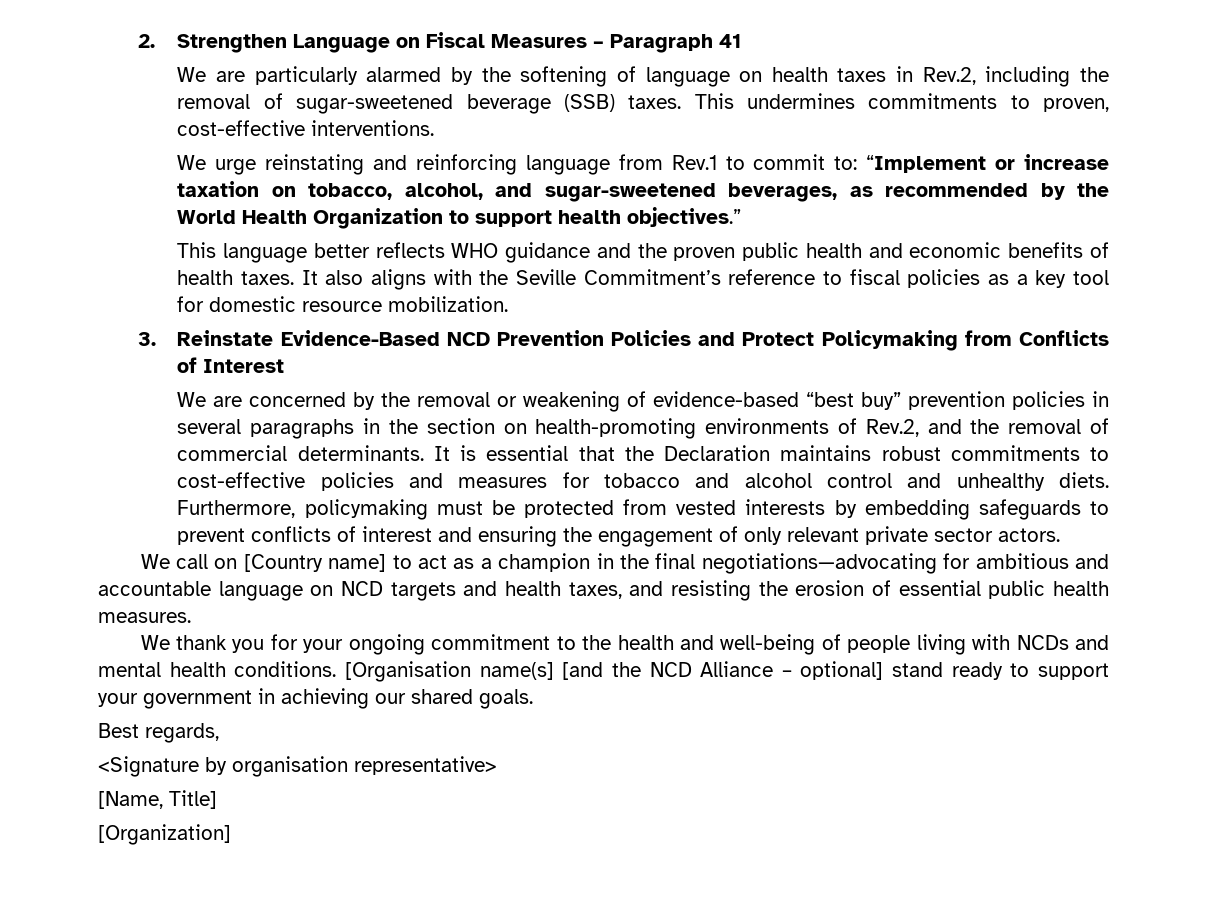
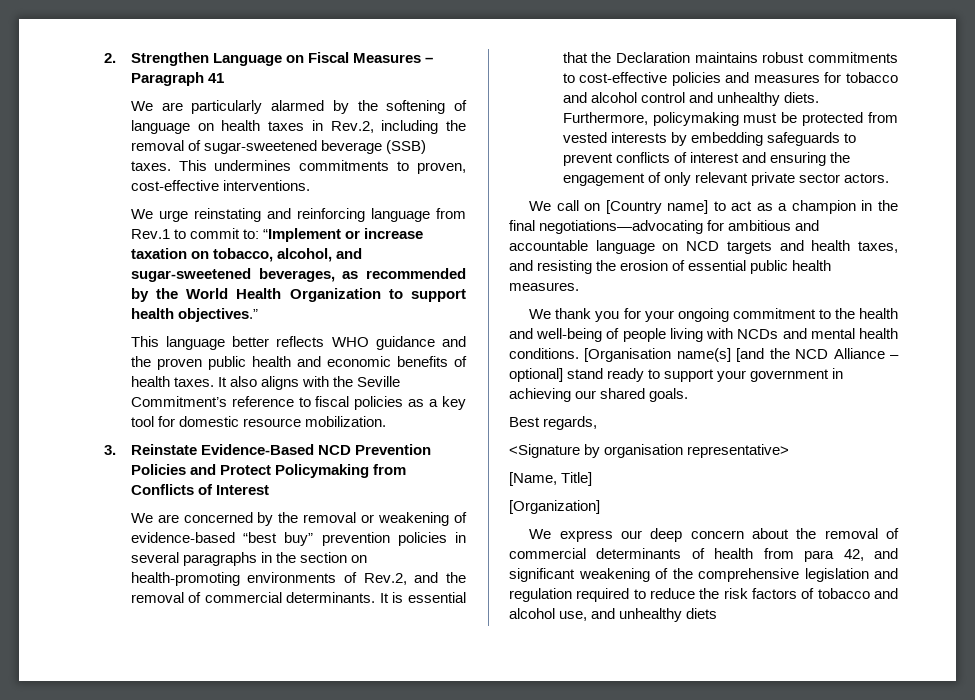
(231, 834) none -> [529,528,899,542] [509,548,899,562] [509,568,898,582] [509,588,898,602] [509,608,718,622] // We express our deep concern about the removal of commercial determinants of health from para 42, and significant weakening of the comprehensive legislation and regulation required to reduce the risk factors of tobacco and alcohol use, and unhealthy diets

